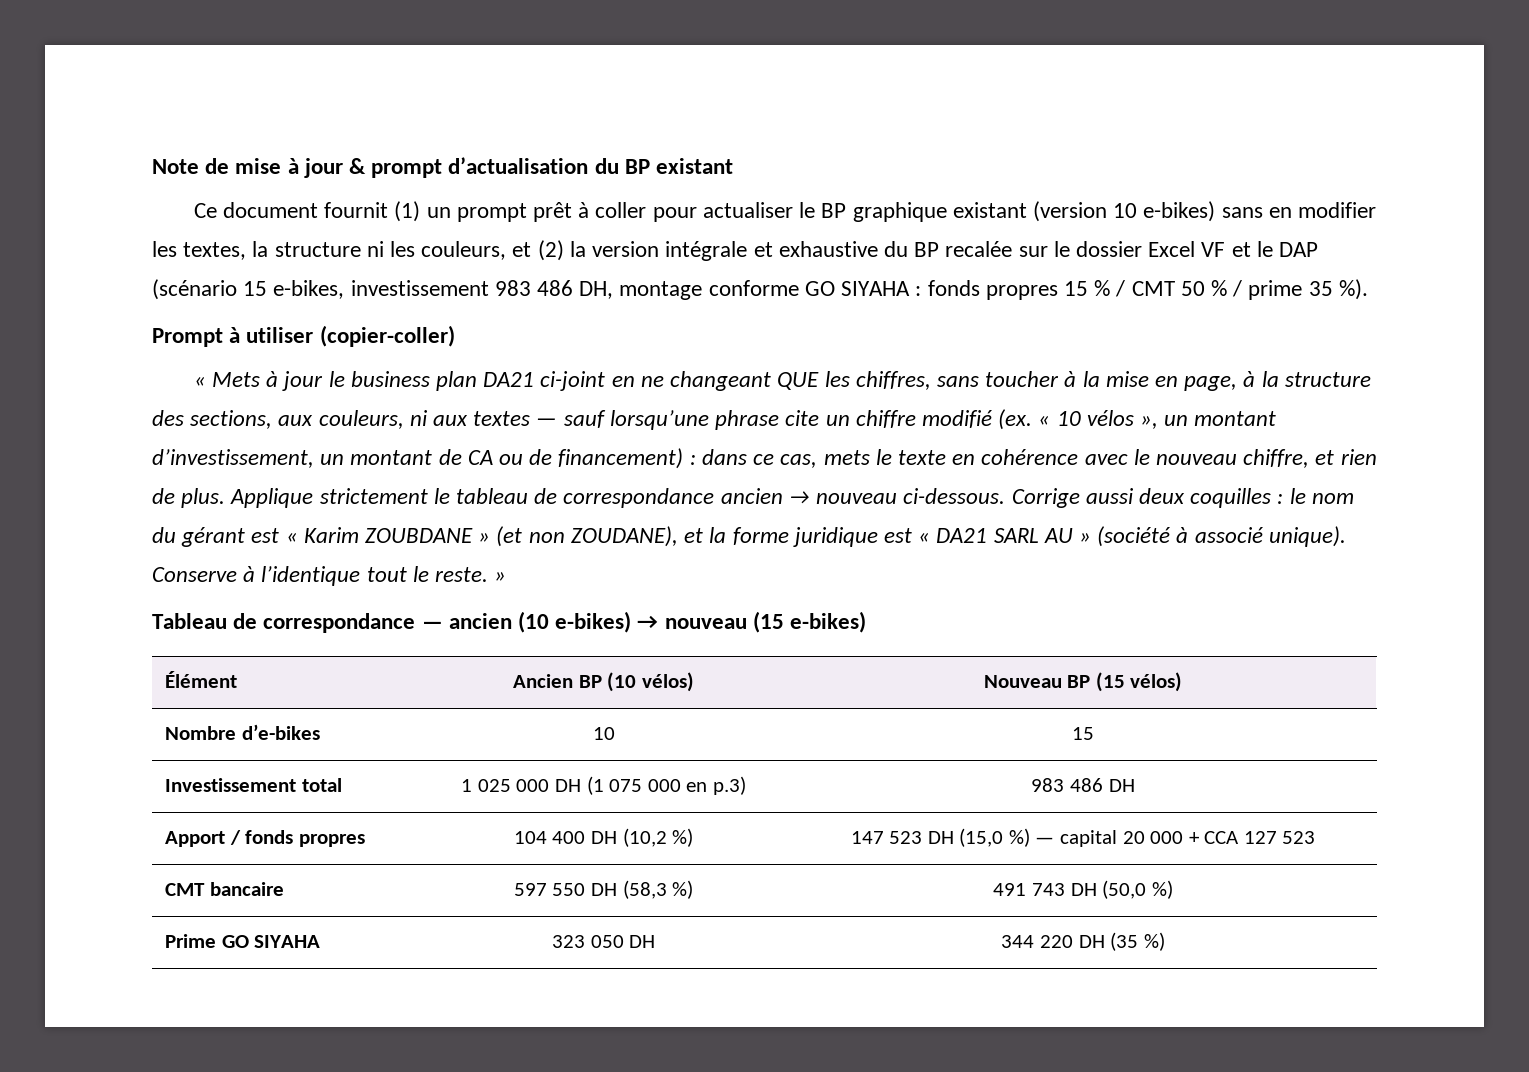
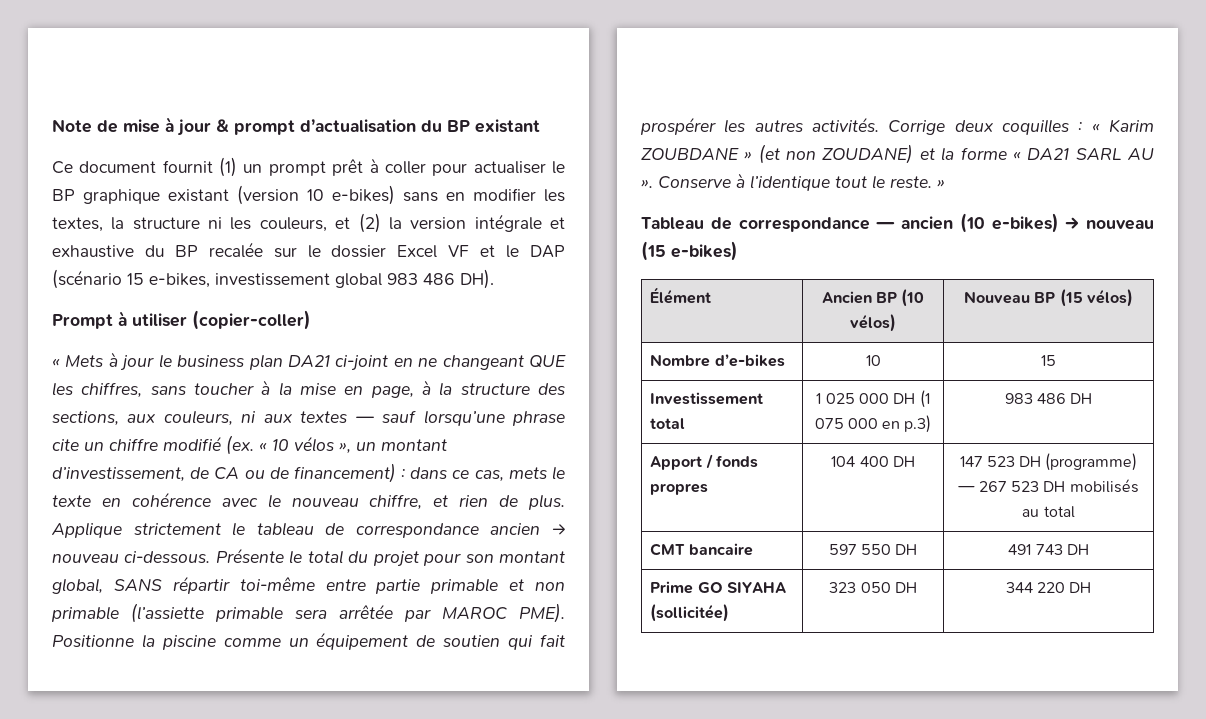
[494,279,1368,300] 983 486 DH, montage conforme GO SIYAHA : fonds propres 15 % / CMT 50 % / prime 35 %). -> [335,269,494,289] global 983 486 DH).
[320,450,433,465] un montant -> (185, 474) none
[1011,488,1354,508] [152,527,280,547] Corrige aussi deux coquilles : le nom du gérant est -> [215,548,566,567] [52,576,565,594] [51,603,565,623] [52,632,566,650] [640,117,1083,135] Présente le total du projet pour son montant global, SANS répartir toi-même entre partie primable et non primable (l’assiette primable sera arrêtée par MAROC PME). Positionne la piscine comme un équipement de soutien qui fait prospérer les autres activités. Corrige deux coquilles :
[570,526,678,547] ZOUDANE), -> [822,144,914,164] ZOUDANE)
[792,527,912,547] juridique est -> (1007, 153) none
[1078,526,1346,547] » (société à associé unique). -> [641,179,653,188] ».
[622,828,694,847] (10,2 %) -> (915, 461) none
[959,828,1316,847] (15,0 %) — capital 20 000 + CCA 127 523 -> [1045,453,1138,471] [958,479,1139,493] [1022,506,1075,518] (programme) — 267 523 DH mobilisés au total
[622,880,694,899] (58,3 %) -> (918, 549) none
[1102,880,1173,899] (50,0 %) -> (1089, 549) none
(321, 941) none -> [650,604,730,622] (sollicitée)
[1110,932,1165,951] (35 %) -> (1092, 587) none

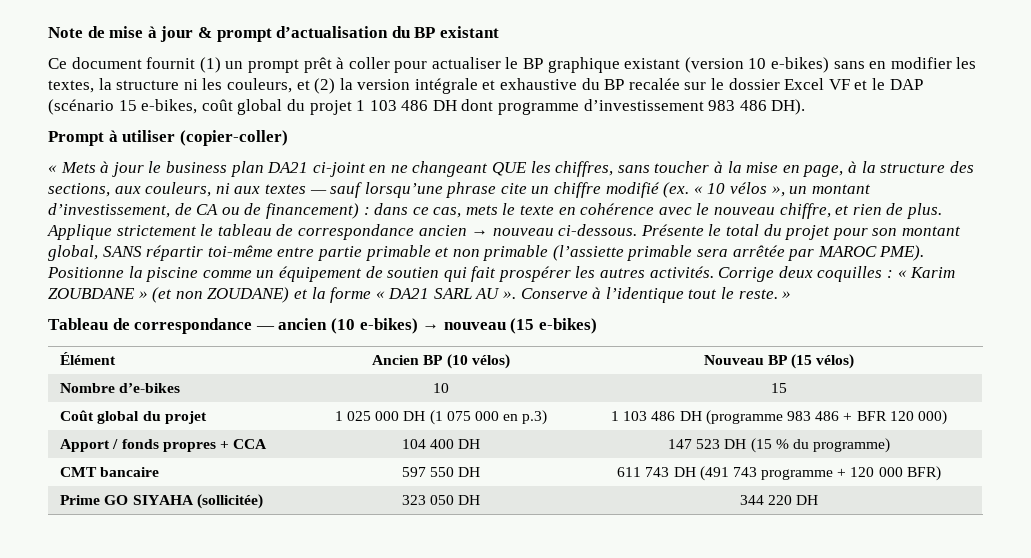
[215,273,382,288] investissement global -> [201,99,704,115] coût global du projet 1 103 486 DH dont programme d’investissement
[650,392,764,405] [650,418,686,429] Investissement total -> [60,410,207,424] Coût global du projet
[1004,393,1093,404] 983 486 DH -> [611,410,947,425] 1 103 486 DH (programme 983 486 + BFR 120 000)
(709, 489) none -> [219,439,268,449] + CCA
[1045,453,1138,471] [958,479,1139,493] [1022,506,1075,518] (programme) — 267 523 DH mobilisés au total -> [750,438,891,453] (15 % du programme)
[1008,544,1032,555] 491 -> [617,467,642,477] 611
(1089, 549) none -> [699,466,941,481] (491 743 programme + 120 000 BFR)

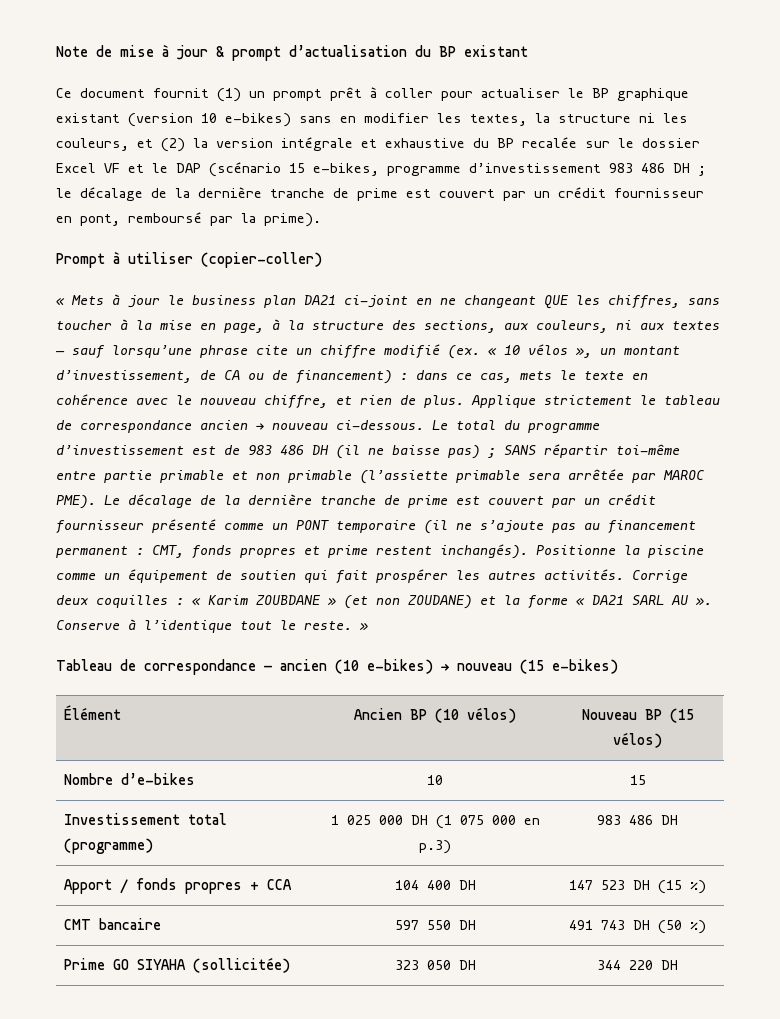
[201,99,806,115] coût global du projet 1 103 486 DH dont programme d’investissement 983 486 DH). -> [387,163,706,176] [56,187,704,201] [56,212,321,227] programme d’investissement 983 486 DH ; le décalage de la dernière tranche de prime est couvert par un crédit fournisseur en pont, remboursé par la prime).
[640,224,962,240] [48,245,98,261] Présente le total du projet pour son montant global, -> [432,420,600,433] [56,445,496,459] Le total du programme d’investissement est de 983 486 DH (il ne baisse pas) ;
(925, 253) none -> [104,494,656,508] [56,519,696,534] [56,544,528,559] Le décalage de la dernière tranche de prime est couvert par un crédit fournisseur présenté comme un PONT temporaire (il ne s’ajoute pas au financement permanent : CMT, fonds propres et prime restent inchangés).
[60,410,207,424] Coût global du projet -> [63,813,227,825] [63,838,153,854] Investissement total (programme)
[611,410,947,425] 1 103 486 DH (programme 983 486 + BFR 120 000) -> [597,815,678,825] 983 486 DH
[775,438,891,453] % du programme) -> [690,880,706,894] %)
[617,467,642,477] 611 -> [569,920,593,930] 491
[699,466,941,481] (491 743 programme + 120 000 BFR) -> [658,920,706,934] (50 %)

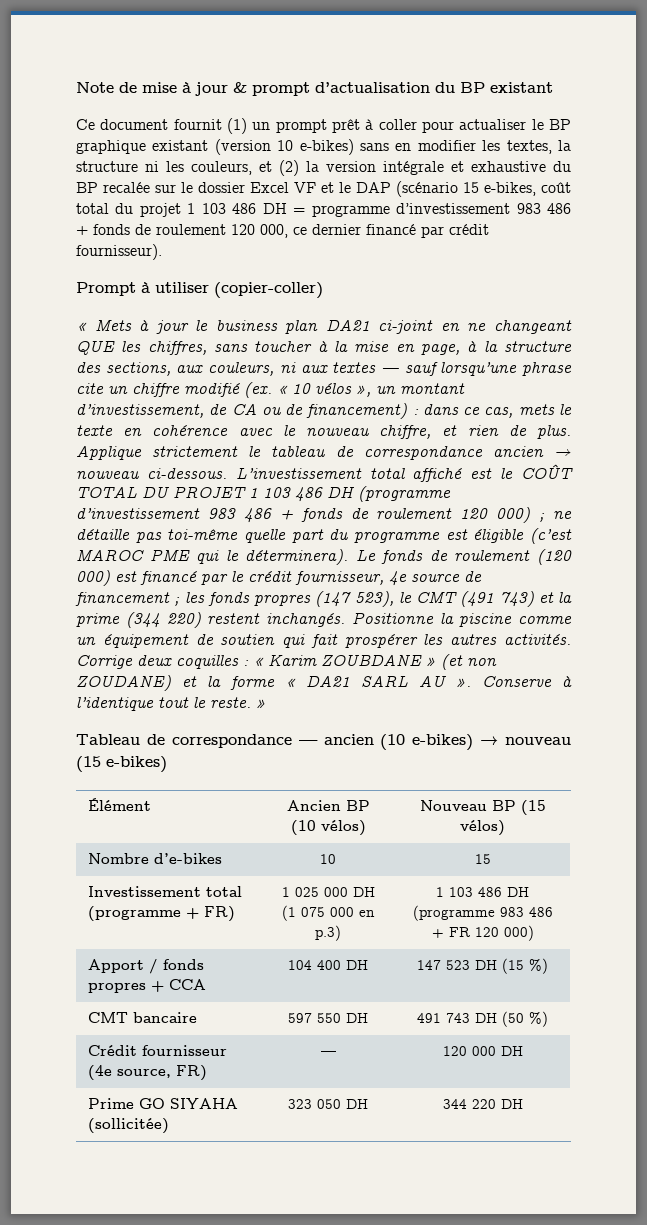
[387,163,706,176] [56,187,704,201] [56,212,321,227] programme d’investissement 983 486 DH ; le décalage de la dernière tranche de prime est couvert par un crédit fournisseur en pont, remboursé par la prime). -> [541,182,571,193] [76,203,571,217] [76,224,489,238] [76,244,162,260] coût total du projet 1 103 486 DH = programme d’investissement 983 486 + fonds de roulement 120 000, ce dernier financé par crédit fournisseur).
[432,420,600,433] [56,444,680,459] [56,469,705,484] [56,494,656,509] [56,519,696,534] [56,544,528,559] Le total du programme d’investissement est de 983 486 DH (il ne baisse pas) ; SANS répartir toi-même entre partie primable et non primable (l’assiette primable sera arrêtée par MAROC PME). Le décalage de la dernière tranche de prime est couvert par un crédit fournisseur présenté comme un PONT temporaire (il ne s’ajoute pas au financement permanent : CMT, fonds propres et prime restent inchangés). -> [235,464,573,482] [76,486,451,502] [76,507,572,523] [76,528,572,544] [76,549,572,565] [76,570,482,586] [75,591,572,607] [76,612,345,628] L’investissement total affiché est le COÛT TOTAL DU PROJET 1 103 486 DH (programme d’investissement 983 486 + fonds de roulement 120 000) ; ne détaille pas toi-même quelle part du programme est éligible (c’est MAROC PME qui le déterminera). Le fonds de roulement (120 000) est financé par le crédit fournisseur, 4e source de financement ; les fonds propres (147 523), le CMT (491 743) et la prime (344 220) restent inchangés.
[63,838,153,854] (programme) -> [88,906,236,922] (programme + FR)
[597,815,678,825] 983 486 DH -> [436,887,529,897] [412,905,553,921] [431,925,534,941] 1 103 486 DH (programme 983 486 + FR 120 000)
(706, 927) none -> [88,1045,228,1056] [88,1065,208,1081] [320,1051,336,1056] [442,1046,523,1056] // Crédit fournisseur (4e source, FR) | — | 120 000 DH

